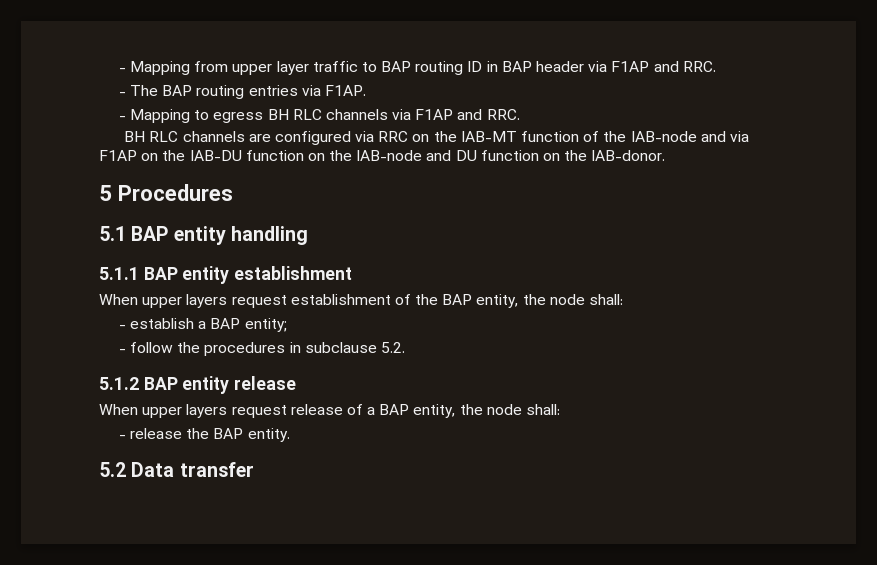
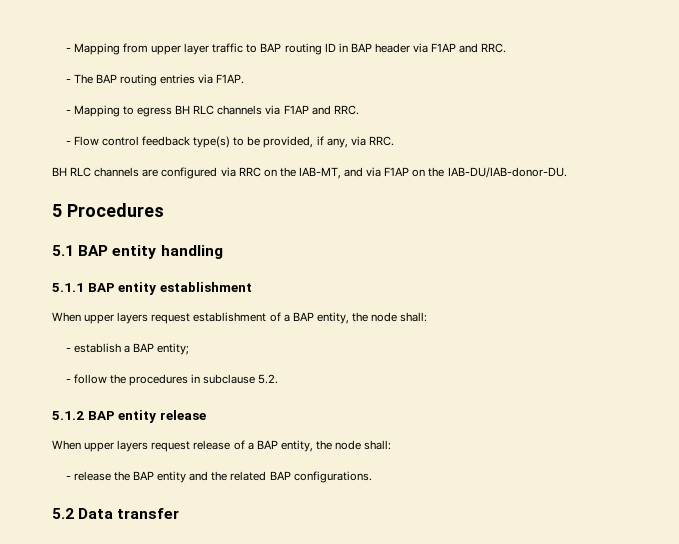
(520, 114) none -> [65,136,394,148] // - Flow control feedback type(s) to be provided, if any, via RRC.
[460,131,697,142] IAB-MT function of the IAB-node -> [298,167,341,179] IAB-MT,
[189,150,666,161] IAB-DU function on the IAB-node and DU function on the IAB-donor. -> [447,167,567,178] IAB-DU/IAB-donor-DU.
[415,294,439,305] the -> [283,314,290,322] a
[247,428,290,442] entity. -> [157,471,372,483] entity and the related BAP configurations.

